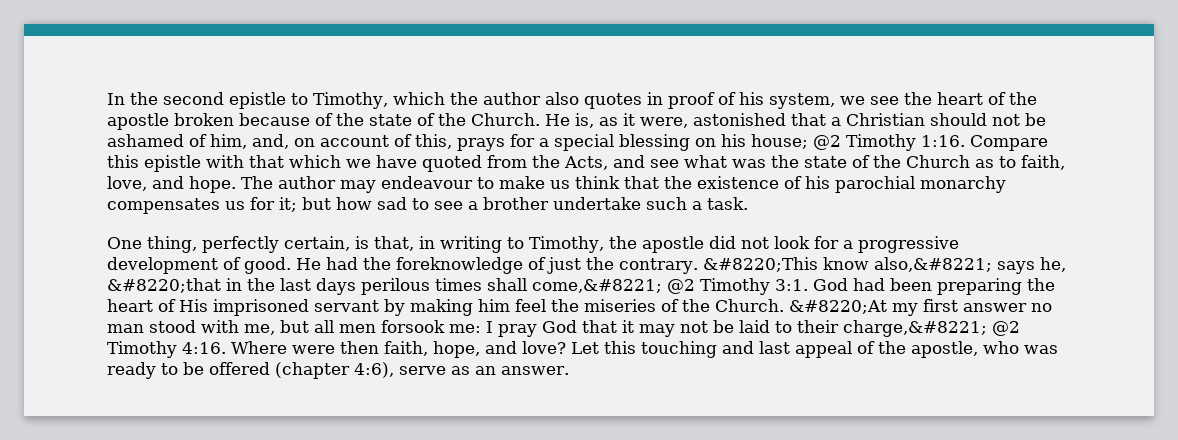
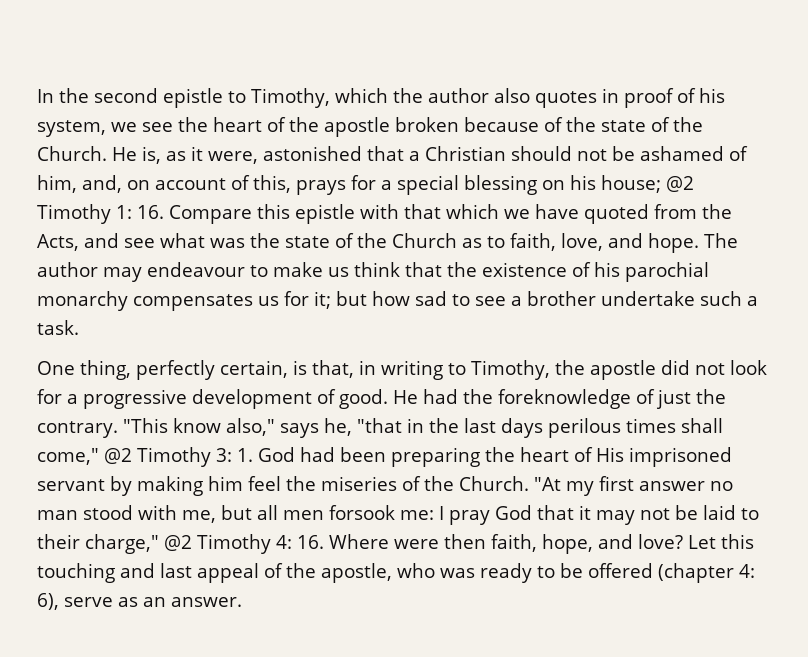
[921,135,965,147] 1:16. -> [116,205,164,219] 1: 16.
[702,257,992,272] &#8220;This know also,&#8221; -> [122,418,275,436] "This know also,"
[107,278,221,293] &#8220;that -> [356,418,402,433] "that
[532,278,808,295] come,&#8221; @2 Timothy 3:1. -> [37,447,253,467] come," @2 Timothy 3: 1.
[789,300,887,314] &#8220;At -> [534,477,561,491] "At
[843,320,1020,337] [107,341,226,358] charge,&#8221; @2 Timothy 4:16. -> [85,534,324,554] charge," @2 Timothy 4: 16.
[354,362,394,378] 4:6), -> [739,564,755,578] [37,593,59,610] 4: 6),

